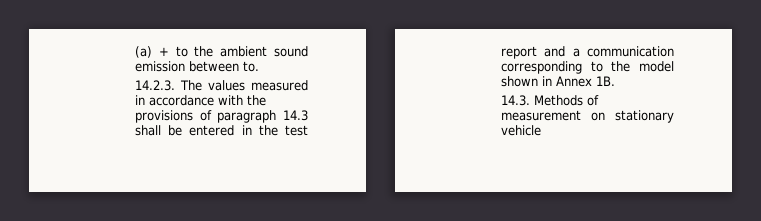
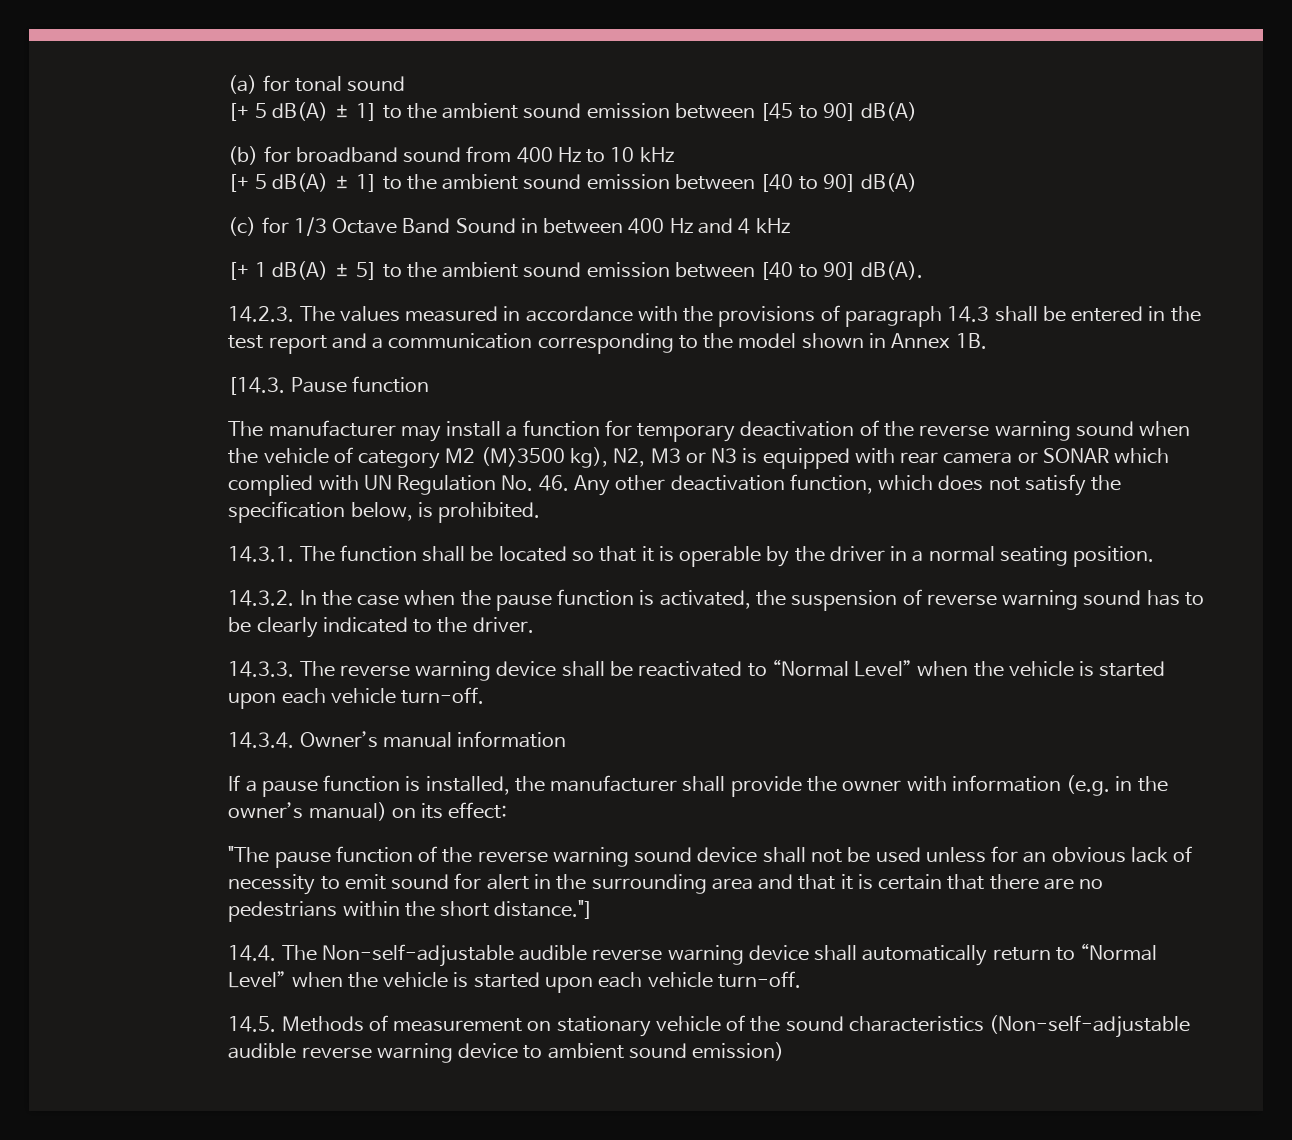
[158,46,308,57] [135,61,260,72] + to the ambient sound emission between to. -> [262,75,406,92] [228,102,918,121] [228,146,674,165] [228,173,918,192] [228,217,790,236] [228,261,924,280] for tonal sound // [+ 5 dB(A) ± 1] to the ambient sound emission between [45 to 90] dB(A) // (b) for broadband sound from 400 Hz to 10 kHz // [+ 5 dB(A) ± 1] to the ambient sound emission between [40 to 90] dB(A) // (c) for 1/3 Octave Band Sound in between 400 Hz and 4 kHz // [+ 1 dB(A) ± 5] to the ambient sound emission between [40 to 90] dB(A).
[501,95,531,106] 14.3. -> [228,376,429,395] [228,420,1191,442] [228,447,1170,469] [228,474,1122,496] [228,501,541,523] [228,545,1155,567] [228,589,1204,611] [228,617,534,638] [228,659,1166,681] [228,687,485,709] [228,731,567,748] [228,775,1168,797] [228,802,508,821] [228,846,1193,868] [228,873,1104,895] [228,900,594,922] [228,943,1158,967] [228,971,801,993] [228,1016,277,1032] [14.3. Pause function // The manufacturer may install a function for temporary deactivation of the reverse warning sound when the vehicle of category M2 (M>3500 kg), N2, M3 or N3 is equipped with rear camera or SONAR which complied with UN Regulation No. 46. Any other deactivation function, which does not satisfy the specification below, is prohibited. // 14.3.1. The function shall be located so that it is operable by the driver in a normal seating position. // 14.3.2. In the case when the pause function is activated, the suspension of reverse warning sound has to be clearly indicated to the driver. // 14.3.3. The reverse warning device shall be reactivated to “Normal Level” when the vehicle is started upon each vehicle turn-off. // 14.3.4. Owner’s manual information // If a pause function is installed, the manufacturer shall provide the owner with information (e.g. in the owner’s manual) on its effect: // "The pause function of the reverse warning sound device shall not be used unless for an obvious lack of necessity to emit sound for alert in the surrounding area and that it is certain that there are no pedestrians within the short distance."] // 14.4. The Non-self-adjustable audible reverse warning device shall automatically return to “Normal Level” when the vehicle is started upon each vehicle turn-off. // 14.5.
(542, 130) none -> [726,1015,1191,1038] [228,1042,785,1063] of the sound characteristics (Non-self-adjustable audible reverse warning device to ambient sound emission)

